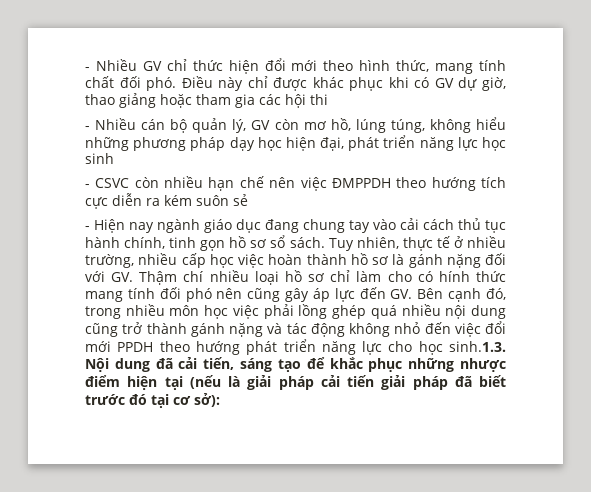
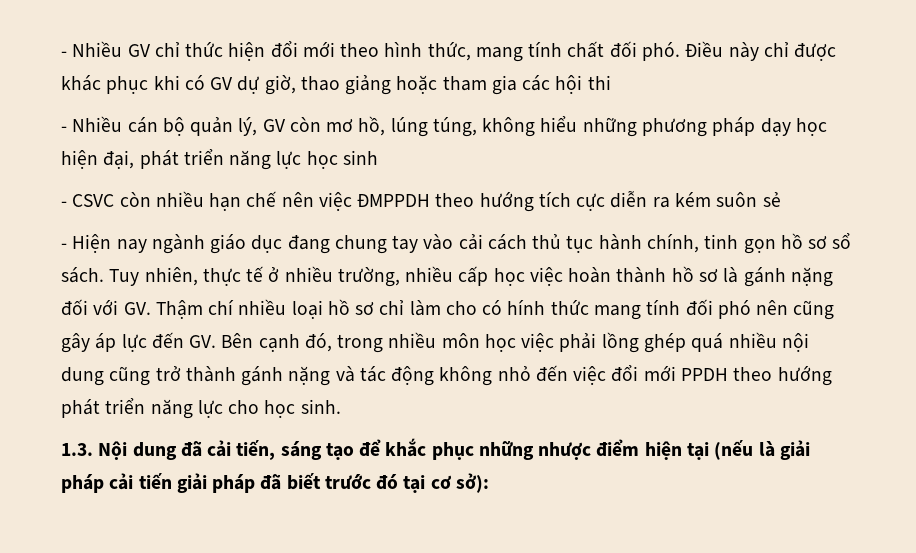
[449,341,507,352] sinh.1.3. -> [300,399,341,414] [61,443,93,456] sinh. // 1.3.

